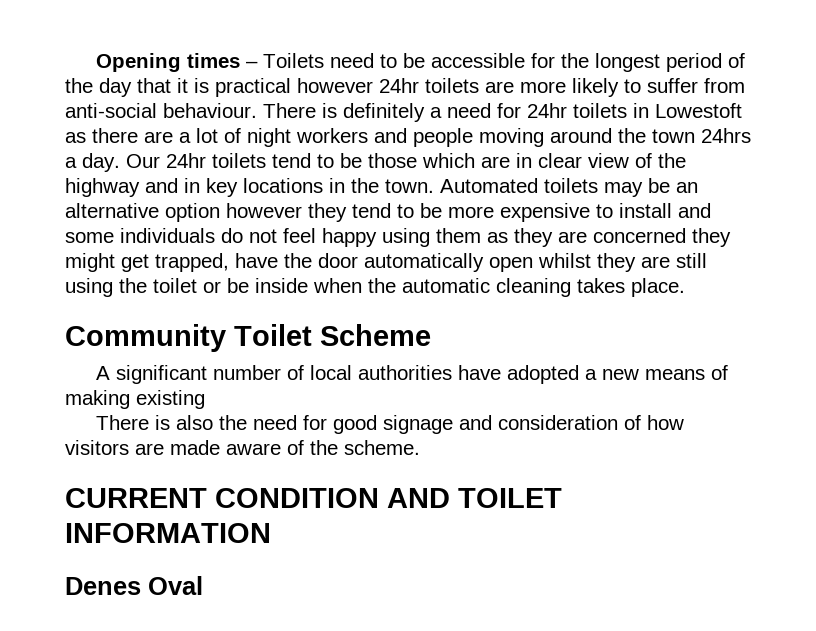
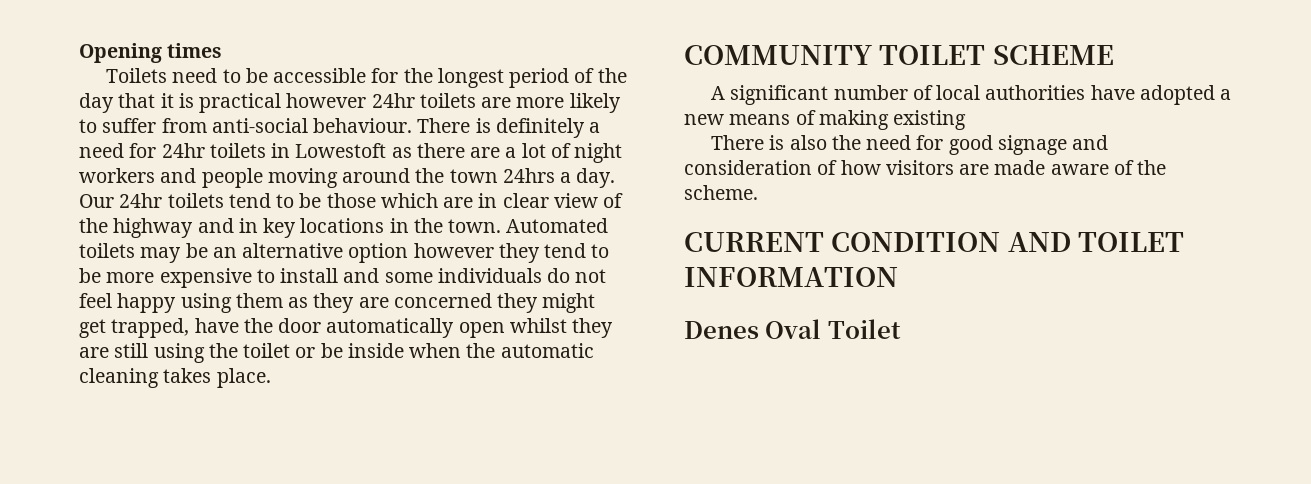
[246,61,259,68] – -> (223, 50) //
[65,324,431,352] Community Toilet Scheme -> [684,45,1114,65] COMMUNITY TOILET SCHEME
(203, 585) none -> [827,319,901,339] Toilet

